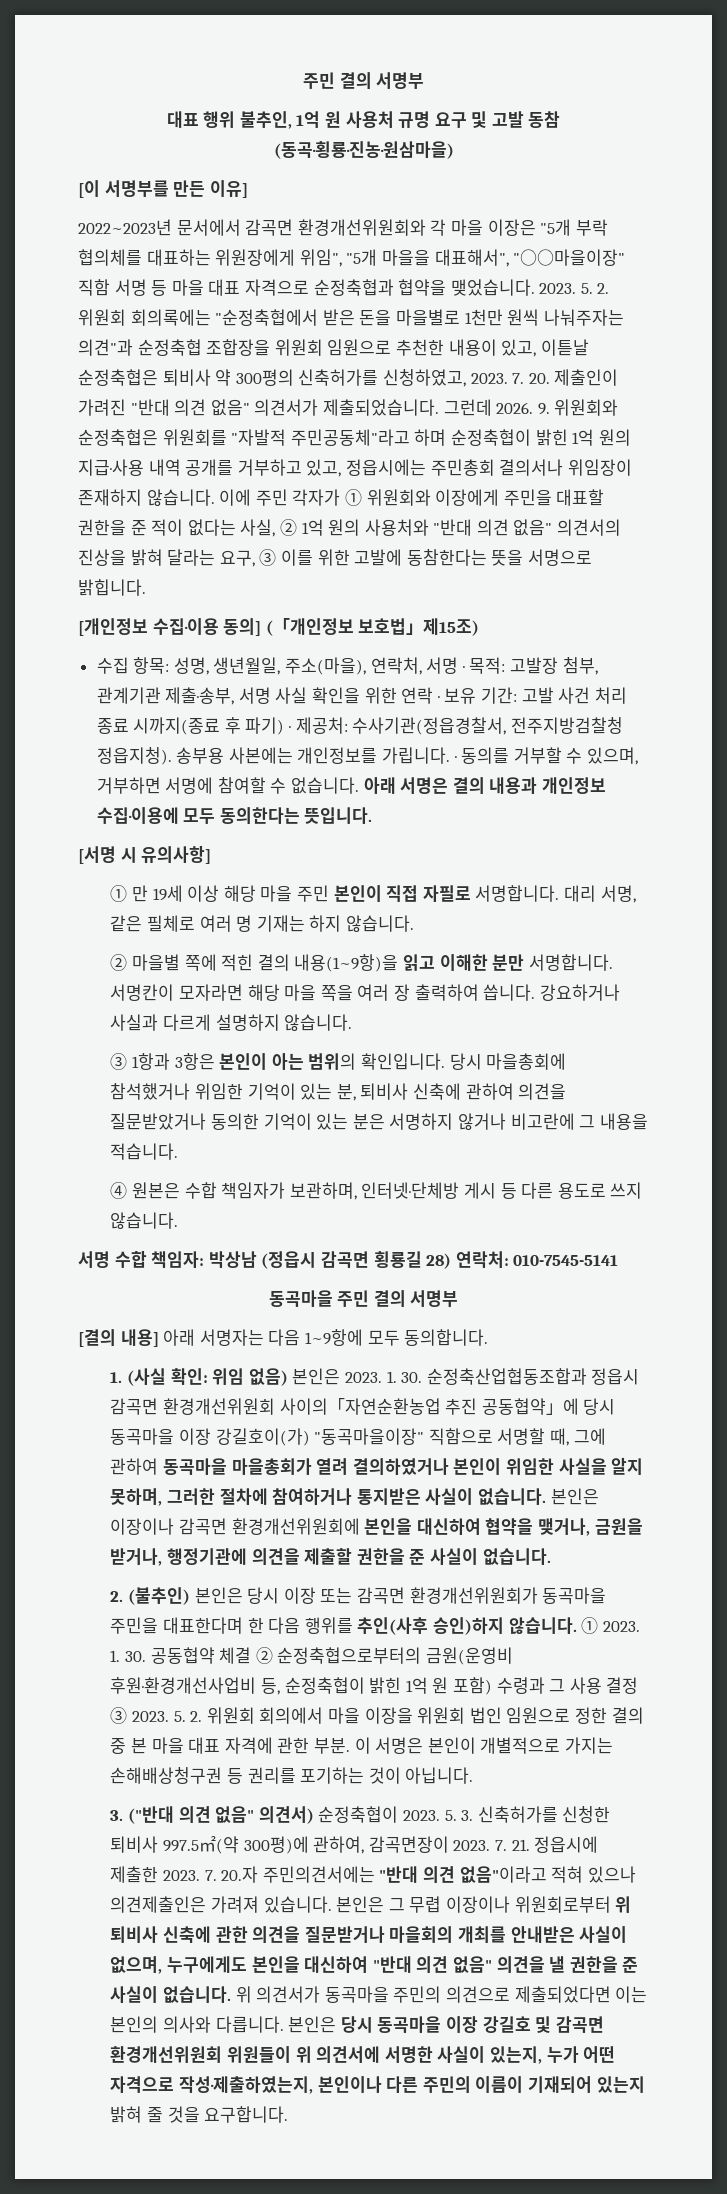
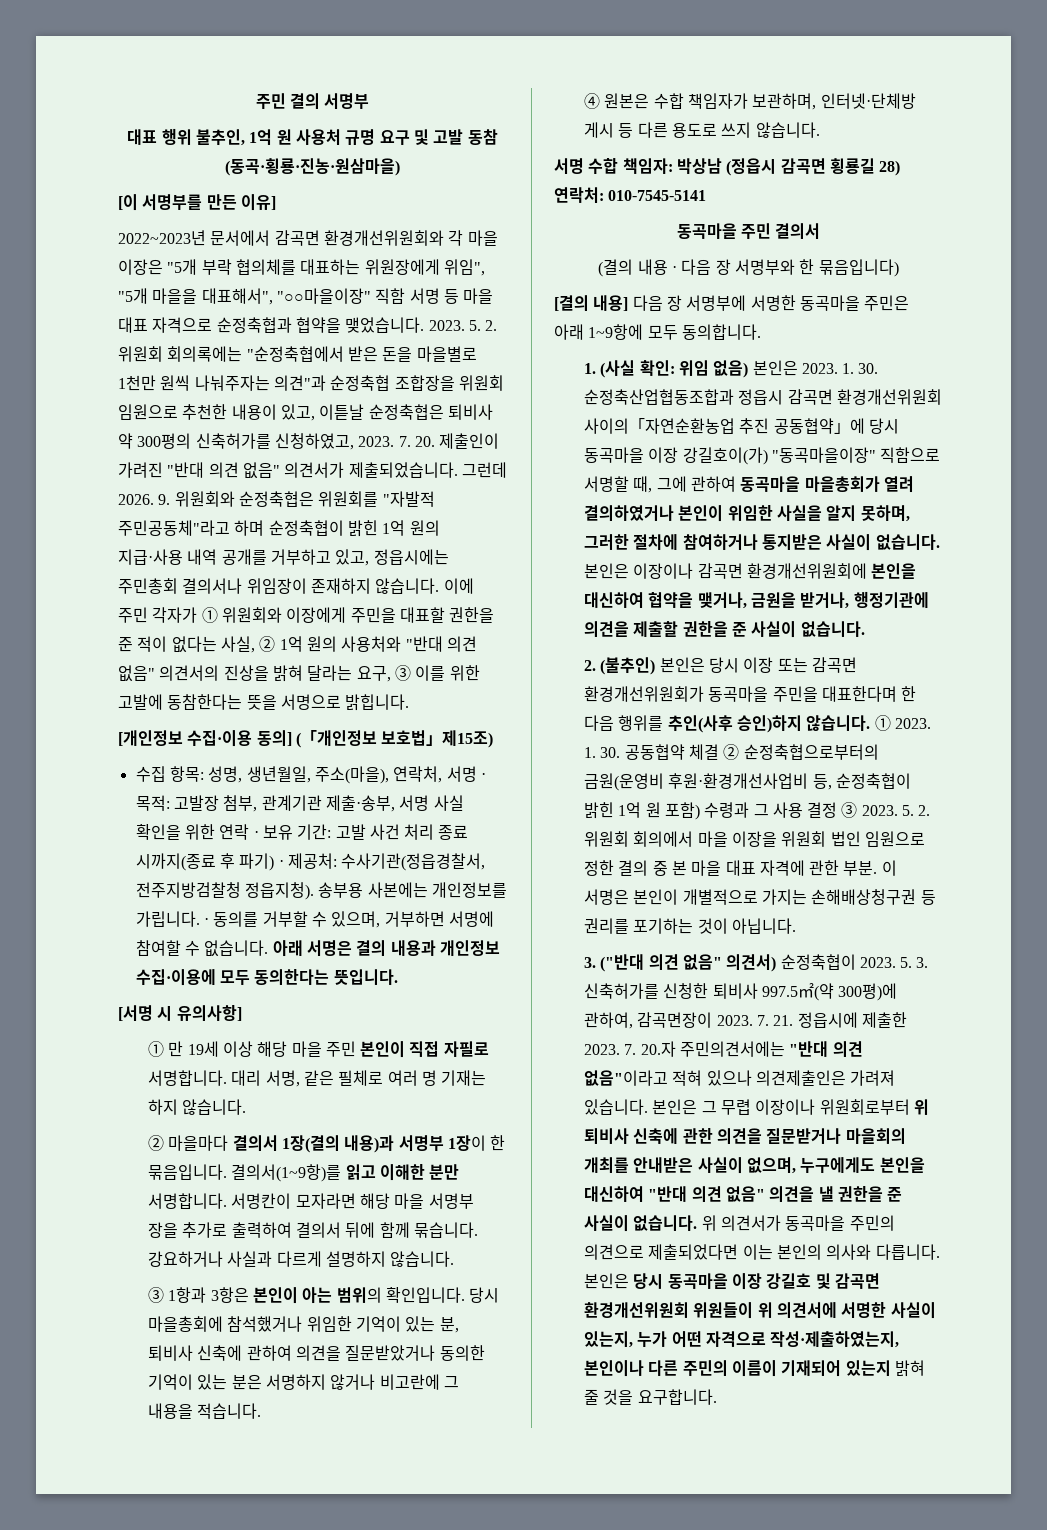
[132,954,399,972] 마을별 쪽에 적힌 결의 내용(1~9항)을 -> [168,1135,506,1153] [147,1164,342,1182] 마을마다 결의서 1장(결의 내용)과 서명부 1장이 한 묶음입니다. 결의서(1~9항)를
[320,984,536,1001] 쪽을 여러 장 출력하여 씁니다. -> [428,1193,474,1209] [147,1222,478,1238] 서명부 장을 추가로 출력하여 결의서 뒤에 함께 묶습니다.
[373,1290,459,1307] [78,1329,301,1347] 결의 서명부 // [결의 내용] 아래 서명자는 다음 -> [775,223,821,239] [598,259,899,277] [554,295,910,311] [554,324,584,340] 결의서 // (결의 내용 · 다음 장 서명부와 한 묶음입니다) // [결의 내용] 다음 장 서명부에 서명한 동곡마을 주민은 아래

